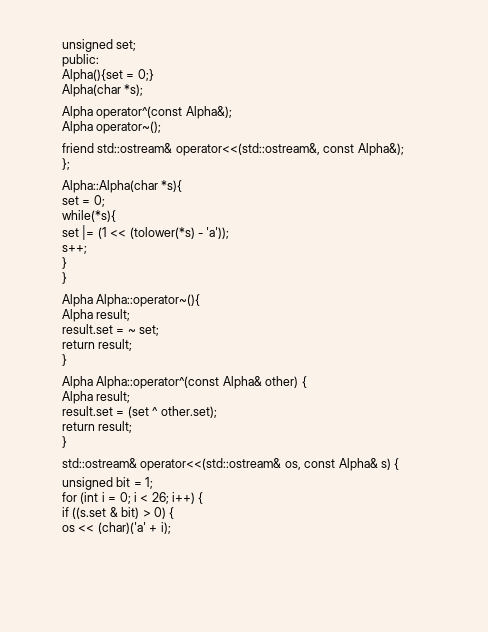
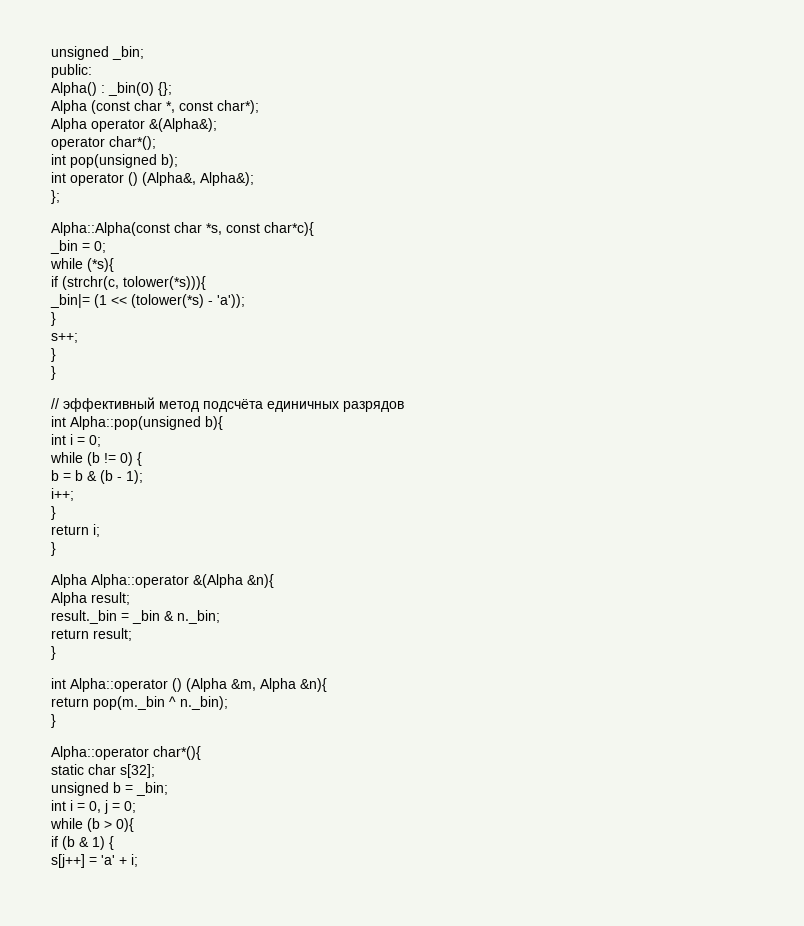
[62,39,137,52] unsigned set; -> [51,46,144,60] unsigned _bin;
[62,69,154,82] [62,84,144,97] [62,106,232,119] [62,121,162,134] [62,143,404,156] [62,158,70,170] [62,180,183,193] [62,195,105,207] [62,210,116,222] [62,225,95,240] Alpha(){set = 0;} // Alpha(char *s); // Alpha operator^(const Alpha&); // Alpha operator~(); // friend std::ostream& operator<<(std::ostream&, const Alpha&); // }; // Alpha::Alpha(char *s){ // set = 0; // while(*s){ // set |= -> [51,82,172,96] [51,100,259,114] [51,118,217,132] [51,136,156,150] [51,154,178,168] [51,172,254,186] [51,190,60,204] [51,222,314,236] [50,240,106,254] [50,258,114,272] [51,276,206,290] [50,294,90,308] Alpha() : _bin(0) {}; // Alpha (const char *, const char*); // Alpha operator &(Alpha&); // operator char*(); // int pop(unsigned b); // int operator () (Alpha&, Alpha&); // }; // Alpha::Alpha(const char *s, const char*c){ // _bin = 0; // while (*s){ // if (strchr(c, tolower(*s))){ // _bin|=
(230, 233) none -> [51,312,56,326] // }
[62,294,201,307] [62,309,131,322] [62,324,160,336] [62,339,133,351] [62,354,67,366] [62,376,307,389] [62,391,131,404] [62,406,217,418] [62,421,133,433] [62,436,67,448] [62,458,400,471] [62,477,154,490] [62,492,204,504] [62,507,175,519] [62,522,171,534] Alpha Alpha::operator~(){ // Alpha result; // result.set = ~ set; // return result; // } // Alpha Alpha::operator^(const Alpha& other) { // Alpha result; // result.set = (set ^ other.set); // return result; // } // std::ostream& operator<<(std::ostream& os, const Alpha& s) { // unsigned bit = 1; // for (int i = 0; i < 26; i++) { // if ((s.set & bit) > 0) { // os << (char)('a' + i); -> [51,397,404,412] [51,416,223,430] [51,434,101,447] [50,452,142,466] [51,470,143,484] [51,488,74,501] [51,506,56,520] [51,524,100,537] [51,542,56,556] [51,574,274,588] [51,592,130,606] [51,610,220,624] [51,628,132,641] [51,646,56,660] [51,678,327,692] [51,696,228,710] [51,714,56,728] [51,746,201,760] [51,764,155,778] [51,782,168,796] [51,800,136,814] [50,818,134,832] [51,836,114,850] [51,854,138,868] // эффективный метод подсчёта единичных разрядов // int Alpha::pop(unsigned b){ // int i = 0; // while (b != 0) { // b = b & (b - 1); // i++; // } // return i; // } // Alpha Alpha::operator &(Alpha &n){ // Alpha result; // result._bin = _bin & n._bin; // return result; // } // int Alpha::operator () (Alpha &m, Alpha &n){ // return pop(m._bin ^ n._bin); // } // Alpha::operator char*(){ // static char s[32]; // unsigned b = _bin; // int i = 0, j = 0; // while (b > 0){ // if (b & 1) { // s[j++] = 'a' + i;

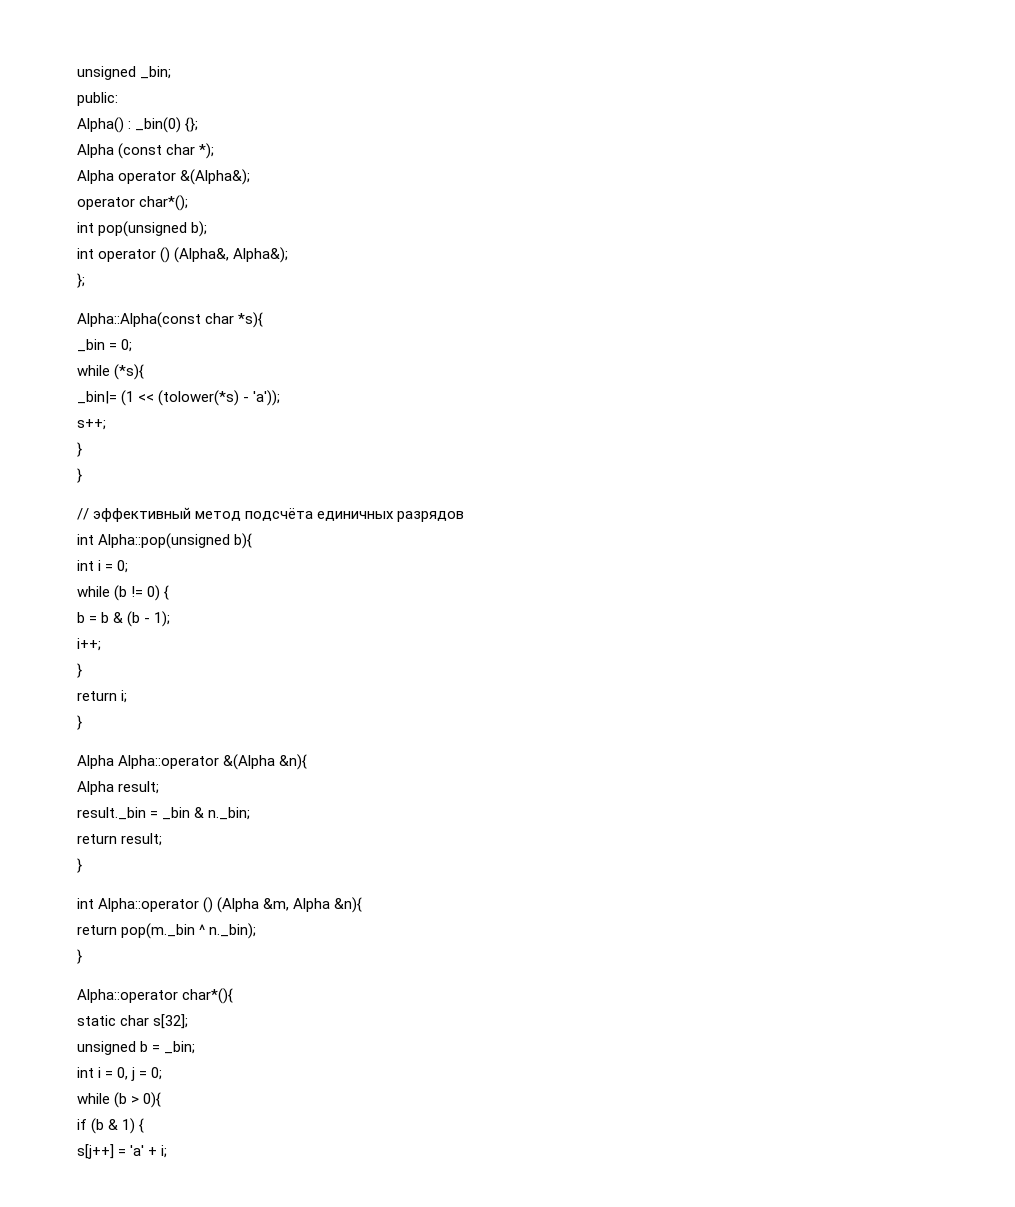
[166,100,259,114] *, const char*); -> [199,143,215,159] *);
[206,222,314,236] *s, const char*c){ -> [238,312,264,328] *s){
[51,276,206,290] // if (strchr(c, tolower(*s))){ -> (145, 372) none
[51,312,56,326] // } -> (281, 398) none

